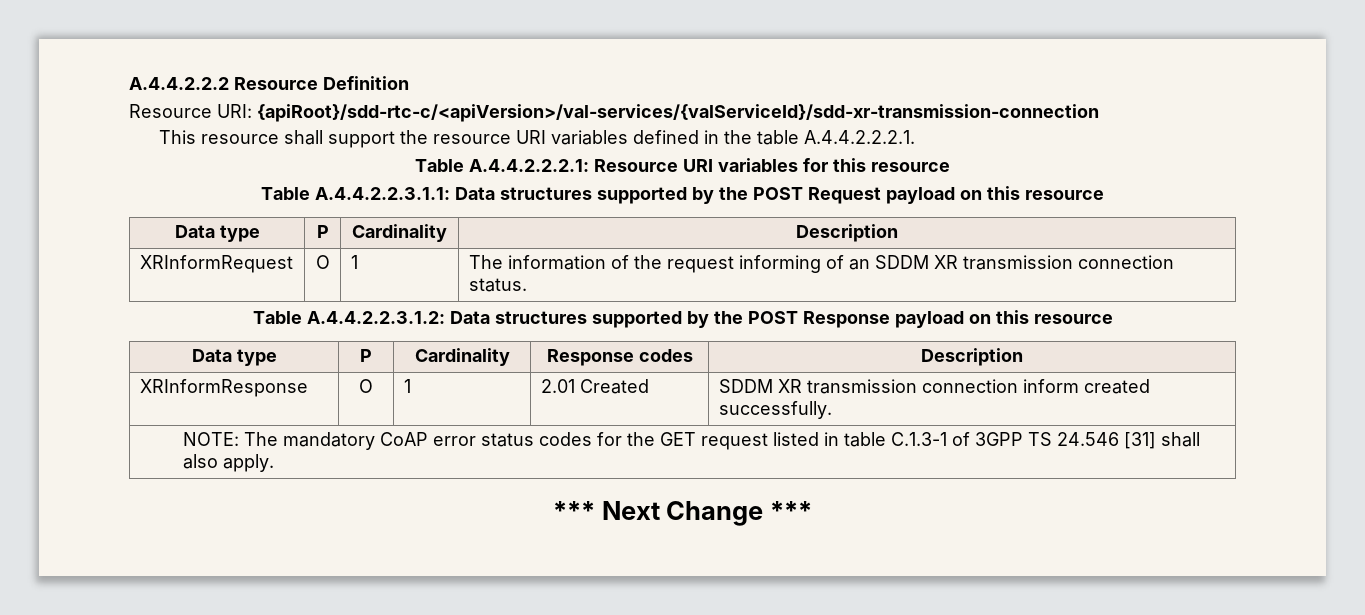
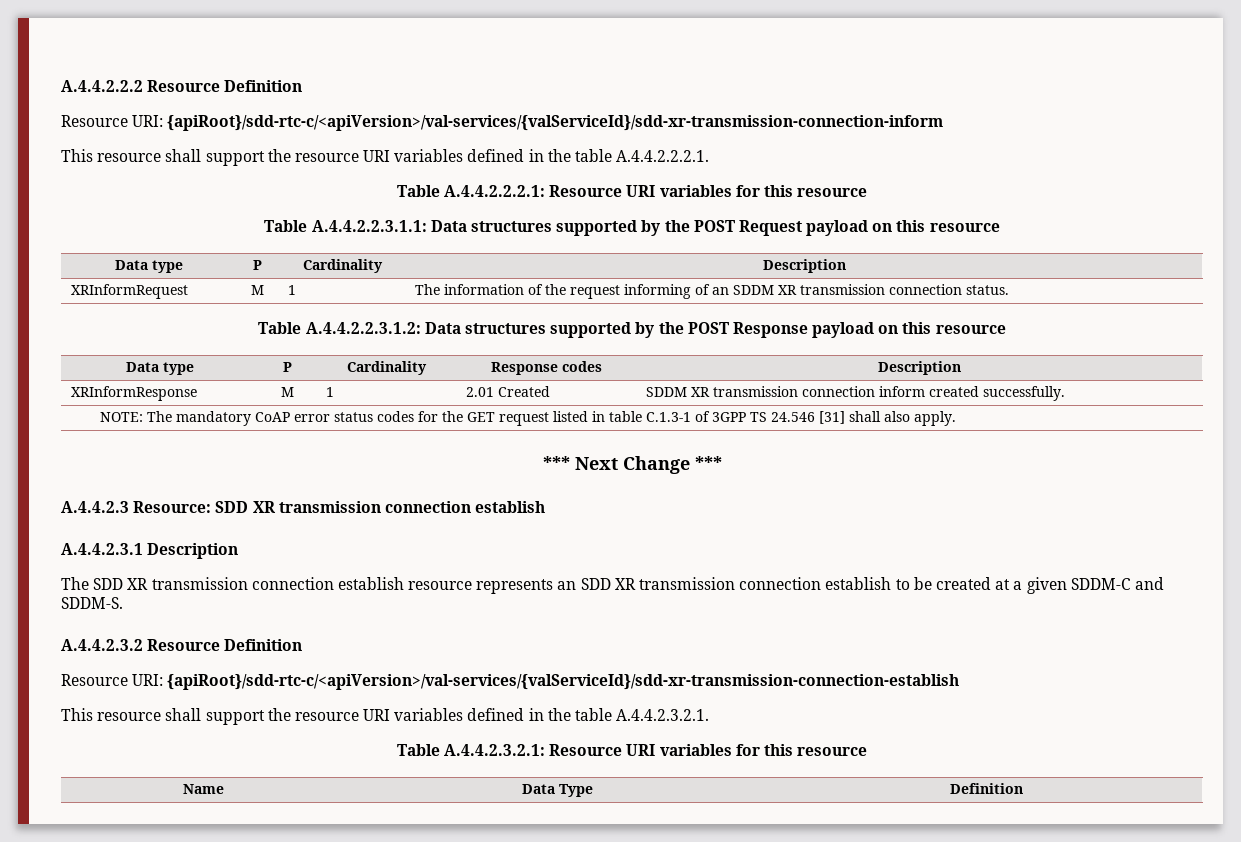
[257,104,1099,122] {apiRoot}/sdd-rtc-c/<apiVersion>/val-services/{valServiceId}/sdd-xr-transmission-connection -> [167,115,944,131] {apiRoot}/sdd-rtc-c/<apiVersion>/val-services/{valServiceId}/sdd-xr-transmission-connection-inform
[315,255,330,269] O -> [251,285,264,295] M
[359,379,373,393] O -> [281,387,294,397] M
(813, 510) none -> [61,501,546,513] [61,543,239,559] [61,577,1164,594] [61,597,123,609] [61,639,303,651] [61,674,960,690] [61,708,710,725] [396,744,868,756] [182,784,224,794] [522,784,593,797] [950,783,1023,794] // A.4.4.2.3 Resource: SDD XR transmission connection establish // A.4.4.2.3.1 Description // The SDD XR transmission connection establish resource represents an SDD XR transmission connection establish to be created at a given SDDM-C and SDDM-S. // A.4.4.2.3.2 Resource Definition // Resource URI: {apiRoot}/sdd-rtc-c/<apiVersion>/val-services/{valServiceId}/sdd-xr-transmission-connection-establish // This resource shall support the resource URI variables defined in the table A.4.4.2.3.2.1. // Table A.4.4.2.3.2.1: Resource URI variables for this resource // Name | Data Type | Definition

